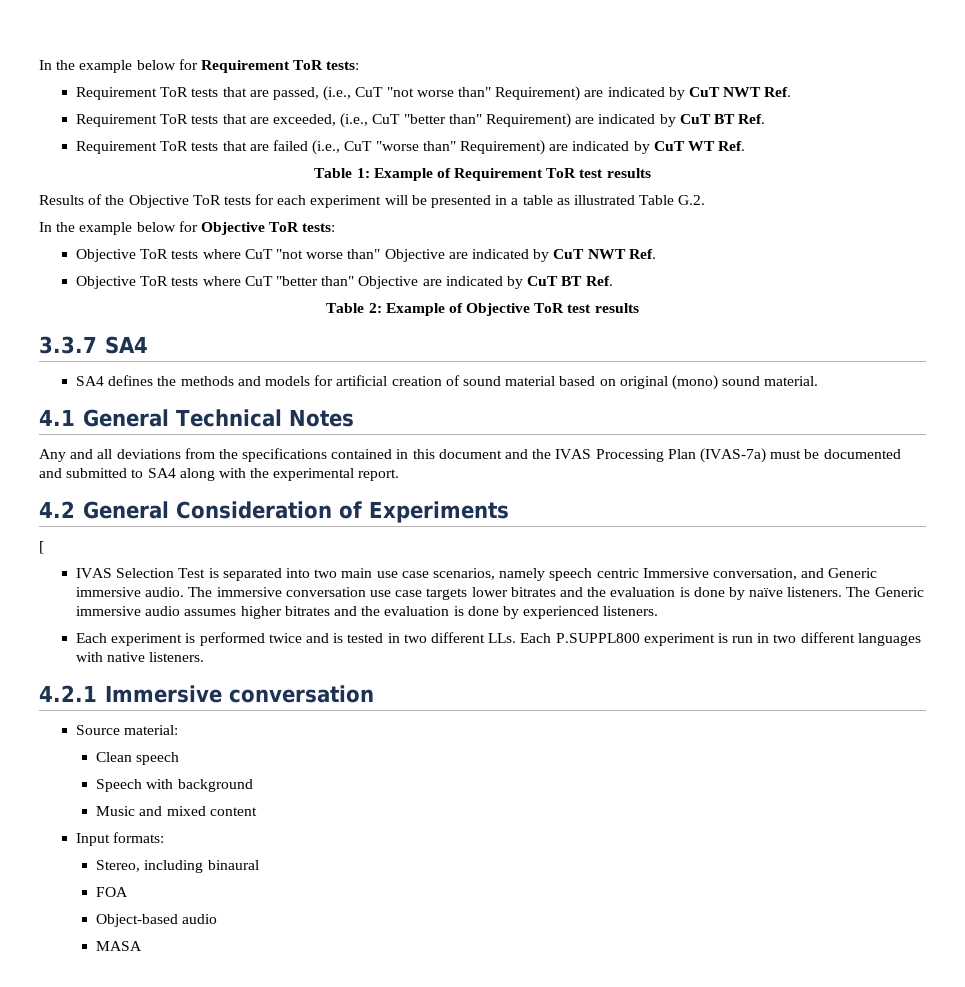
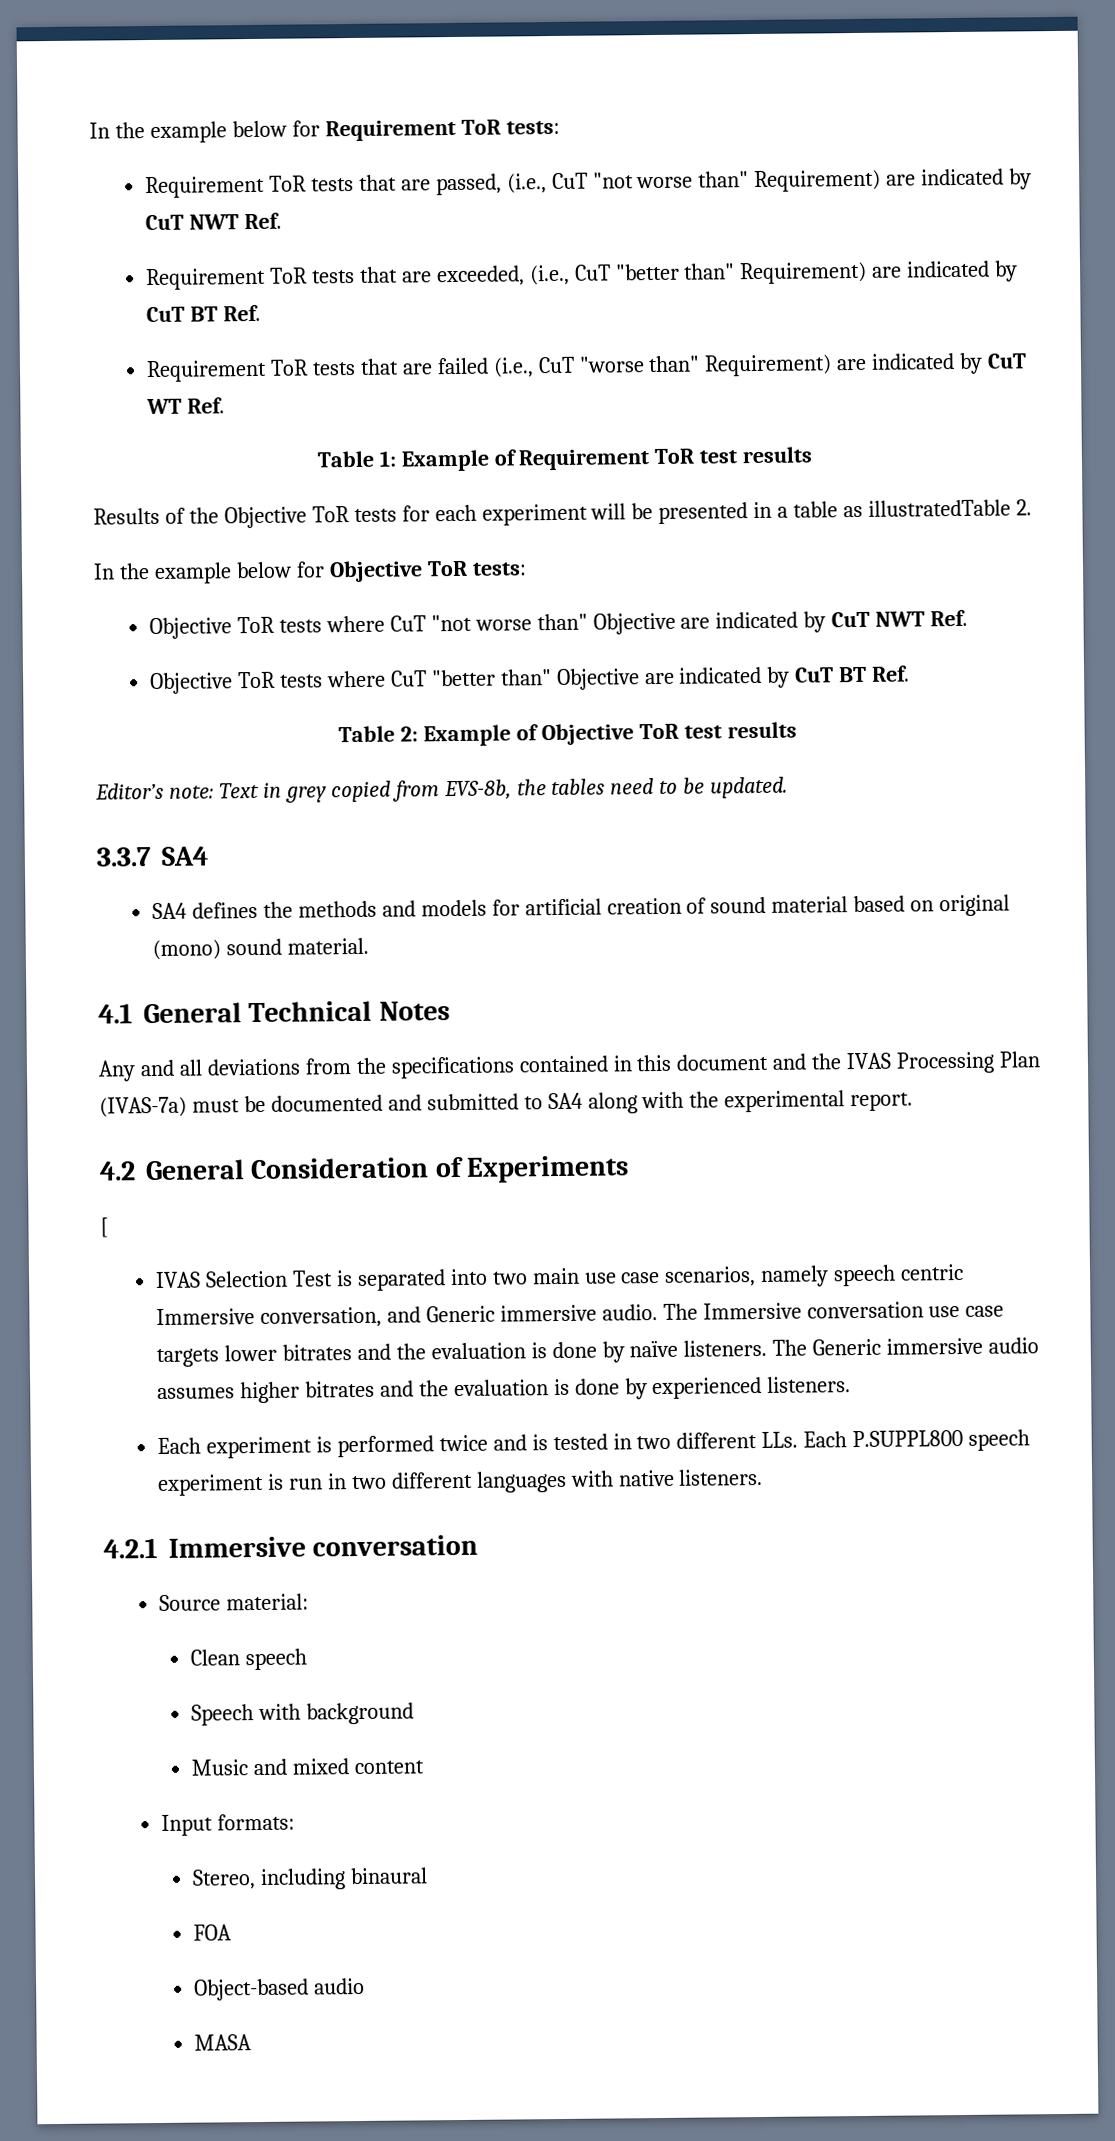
[573,195,706,205] illustrated Table G.2. -> [868,499,1032,517] illustratedTable 2.
(639, 308) none -> [95,776,789,803] // Editor’s note: Text in grey copied from EVS-8b, the tables need to be updated.
[216,587,282,597] immersive -> [702,1302,802,1320] Immersive
(640, 638) none -> [968,1429,1031,1451] speech

